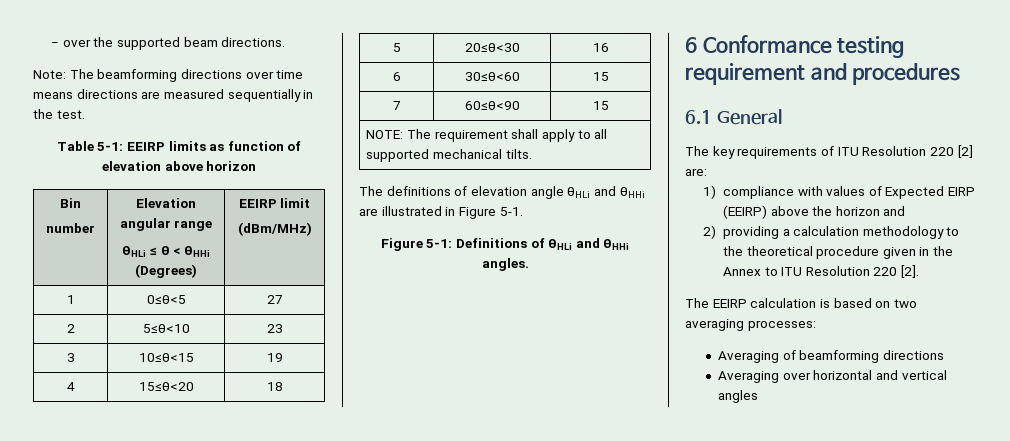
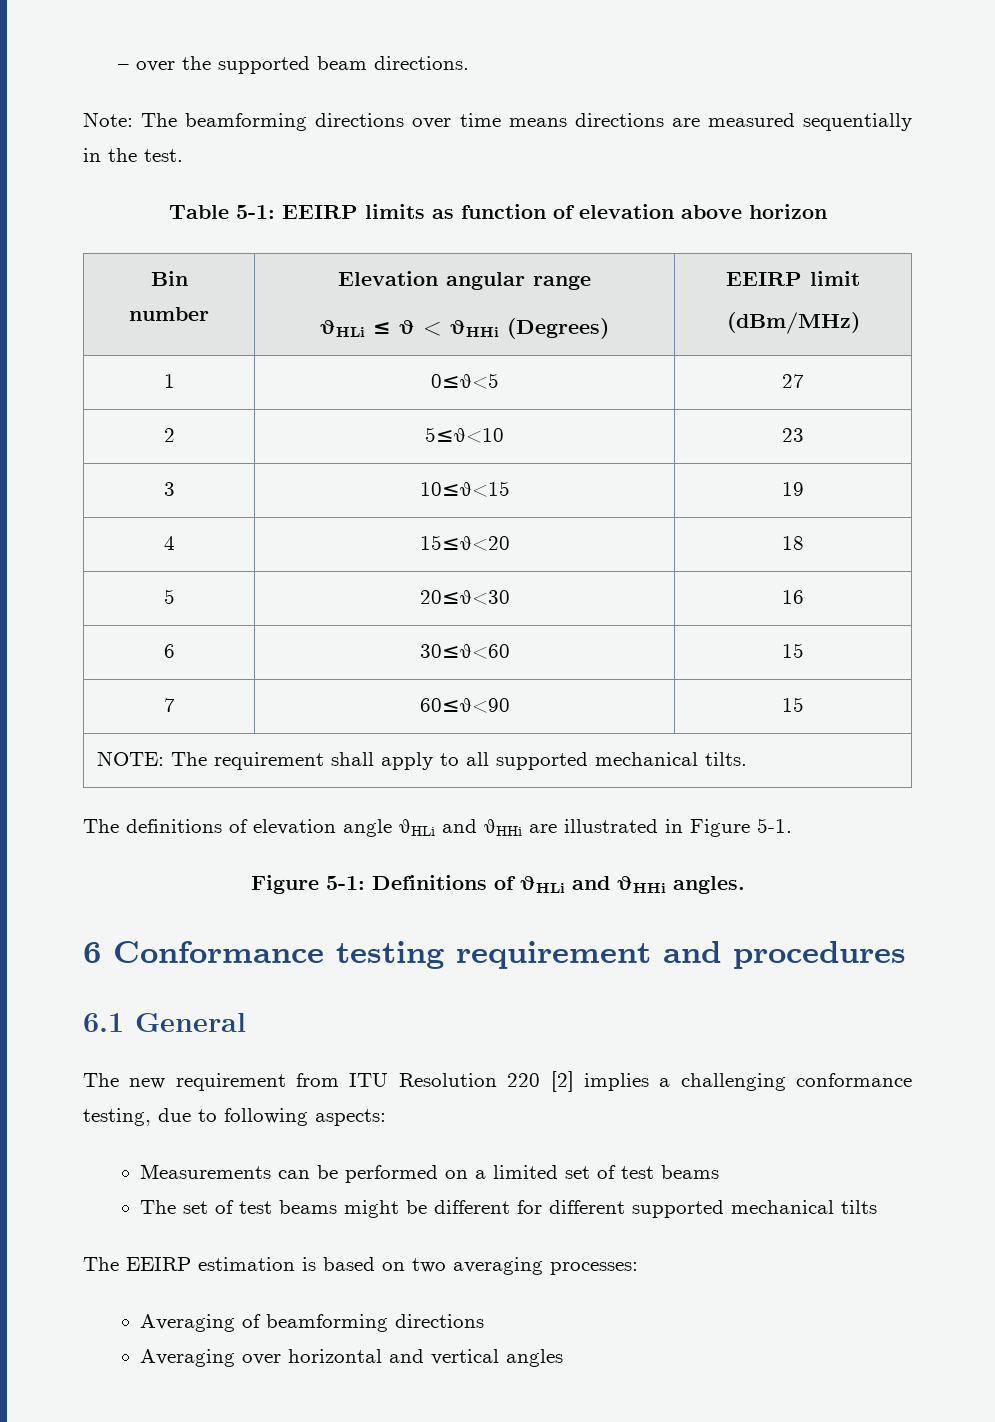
[712,146,834,159] key requirements of -> [129,1073,340,1091] new requirement from
[685,168,707,176] [703,185,976,199] [722,205,906,219] [703,225,960,239] [722,246,954,259] [722,265,920,278] are: // 1) compliance with values of Expected EIRP (EEIRP) above the horizon and // 2) providing a calculation methodology to the theoretical procedure given in the Annex to ITU Resolution 220 [2]. -> [583,1073,913,1091] [83,1108,386,1126] [140,1164,720,1183] [140,1200,878,1218] implies a challenging conformance testing, due to following aspects: // Measurements can be performed on a limited set of test beams // The set of test beams might be different for different supported mechanical tilts
[750,298,817,308] calculation -> [198,1257,295,1271] estimation

